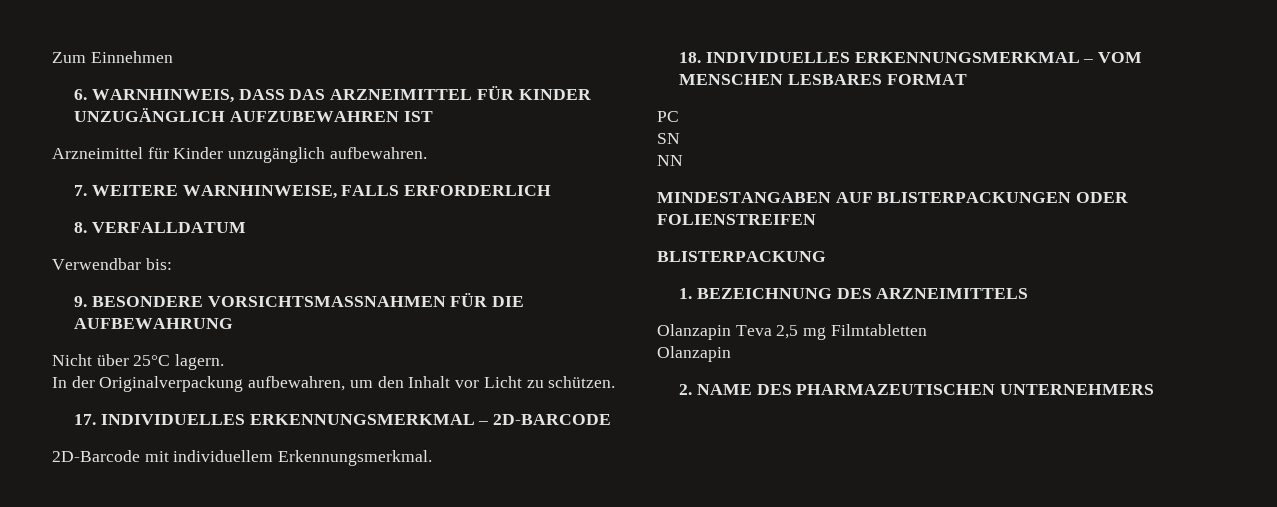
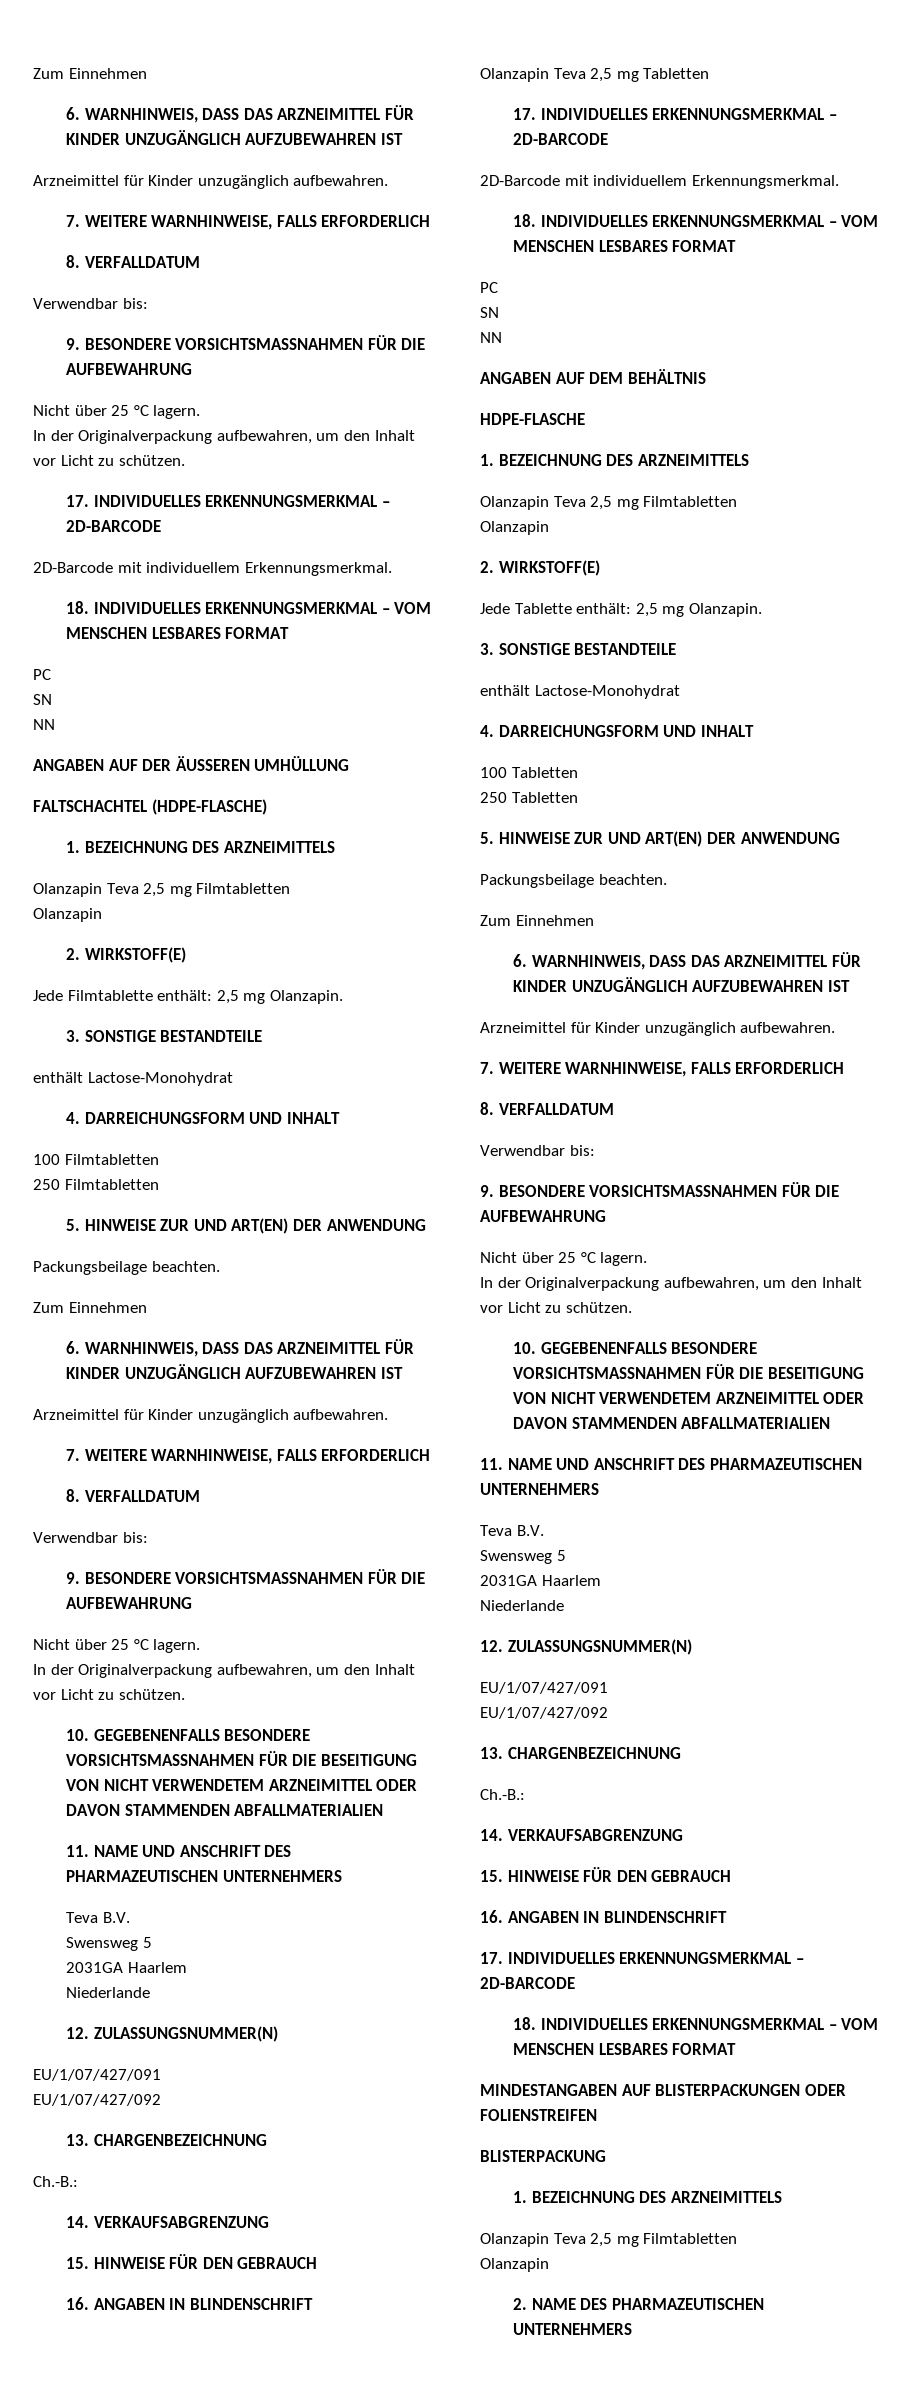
[133,355,171,366] 25°C -> [111,405,149,416] 25 °C
(683, 160) none -> [33,756,350,771] [33,799,267,815] [66,841,335,853] [33,883,291,897] [33,908,102,922] [66,947,186,963] [33,990,343,1004] [66,1030,263,1042] [33,1072,233,1086] [66,1112,340,1124] [33,1154,159,1165] [33,1179,159,1190] [66,1218,426,1234] [33,1261,220,1275] [33,1302,147,1313] [66,1339,415,1357] [66,1364,403,1379] [33,1409,389,1423] [66,1449,431,1464] [66,1489,200,1502] [33,1532,148,1543] [66,1569,426,1584] [66,1597,193,1609] [33,1639,201,1653] [33,1664,415,1678] [33,1689,185,1700] [66,1729,311,1741] [66,1751,417,1766] [66,1779,418,1791] [66,1804,384,1816] [66,1845,292,1857] [66,1870,342,1882] [66,1912,130,1923] [66,1937,152,1951] [66,1962,187,1973] [66,1987,151,1998] [66,2026,278,2042] [33,2069,161,2081] [33,2094,161,2106] [66,2134,267,2146] [33,2176,78,2187] [66,2216,269,2228] [66,2254,318,2269] [66,2297,313,2310] [480,68,710,82] [513,108,837,120] [513,133,609,145] [480,175,839,189] [513,214,879,227] [513,240,737,252] [480,282,498,293] [480,307,499,318] [480,332,502,343] [480,369,706,384] [480,413,585,425] [480,454,749,466] [480,496,738,510] [480,521,549,535] [480,560,600,576] [480,603,762,617] [480,643,677,655] [480,685,680,699] [480,725,754,737] [480,767,578,778] [480,792,578,803] [480,831,840,847] [480,874,667,888] [480,915,594,926] [513,952,862,970] [513,977,850,992] [480,1022,836,1036] [480,1062,845,1077] [480,1102,614,1115] [480,1145,595,1156] [480,1182,840,1197] [480,1210,606,1222] [480,1252,648,1266] [480,1277,862,1291] [480,1302,632,1313] [513,1342,758,1354] [513,1364,864,1379] [513,1392,865,1404] [513,1417,831,1429] [480,1458,862,1470] [480,1483,599,1495] [480,1525,544,1536] [480,1550,566,1564] [480,1575,601,1586] [480,1600,564,1611] [480,1639,692,1655] [480,1682,608,1694] [480,1707,608,1719] [480,1747,681,1759] [480,1789,525,1800] [480,1829,683,1841] [480,1867,732,1882] [480,1910,727,1923] [480,1952,804,1964] [480,1977,575,1989] [513,2017,879,2030] [513,2043,737,2055] // ANGABEN AUF DER ÄUSSEREN UMHÜLLUNG // FALTSCHACHTEL (HDPE-FLASCHE) // 1. BEZEICHNUNG DES ARZNEIMITTELS // Olanzapin Teva 2,5 mg Filmtabletten // Olanzapin // 2. WIRKSTOFF(E) // Jede Filmtablette enthält: 2,5 mg Olanzapin. // 3. SONSTIGE BESTANDTEILE // enthält Lactose-Monohydrat // 4. DARREICHUNGSFORM UND INHALT // 100 Filmtabletten // 250 Filmtabletten // 5. HINWEISE ZUR UND ART(EN) DER ANWENDUNG // Packungsbeilage beachten. // Zum Einnehmen // 6. WARNHINWEIS, DASS DAS ARZNEIMITTEL FÜR KINDER UNZUGÄNGLICH AUFZUBEWAHREN IST // Arzneimittel für Kinder unzugänglich aufbewahren. // 7. WEITERE WARNHINWEISE, FALLS ERFORDERLICH // 8. VERFALLDATUM // Verwendbar bis: // 9. BESONDERE VORSICHTSMASSNAHMEN FÜR DIE AUFBEWAHRUNG // Nicht über 25 °C lagern. // In der Originalverpackung aufbewahren, um den Inhalt vor Licht zu schützen. // 10. GEGEBENENFALLS BESONDERE VORSICHTSMASSNAHMEN FÜR DIE BESEITIGUNG VON NICHT VERWENDETEM ARZNEIMITTEL ODER DAVON STAMMENDEN ABFALLMATERIALIEN // 11. NAME UND ANSCHRIFT DES PHARMAZEUTISCHEN UNTERNEHMERS // Teva B.V. // Swensweg 5 // 2031GA Haarlem // Niederlande // 12. ZULASSUNGSNUMMER(N) // EU/1/07/427/091 // EU/1/07/427/092 // 13. CHARGENBEZEICHNUNG // Ch.-B.: // 14. VERKAUFSABGRENZUNG // 15. HINWEISE FÜR DEN GEBRAUCH // 16. ANGABEN IN BLINDENSCHRIFT // Olanzapin Teva 2,5 mg Tabletten // 17. INDIVIDUELLES ERKENNUNGSMERKMAL – 2D-BARCODE // 2D-Barcode mit individuellem Erkennungsmerkmal. // 18. INDIVIDUELLES ERKENNUNGSMERKMAL – VOM MENSCHEN LESBARES FORMAT // PC // SN // NN // ANGABEN AUF DEM BEHÄLTNIS // HDPE-FLASCHE // 1. BEZEICHNUNG DES ARZNEIMITTELS // Olanzapin Teva 2,5 mg Filmtabletten // Olanzapin // 2. WIRKSTOFF(E) // Jede Tablette enthält: 2,5 mg Olanzapin. // 3. SONSTIGE BESTANDTEILE // enthält Lactose-Monohydrat // 4. DARREICHUNGSFORM UND INHALT // 100 Tabletten // 250 Tabletten // 5. HINWEISE ZUR UND ART(EN) DER ANWENDUNG // Packungsbeilage beachten. // Zum Einnehmen // 6. WARNHINWEIS, DASS DAS ARZNEIMITTEL FÜR KINDER UNZUGÄNGLICH AUFZUBEWAHREN IST // Arzneimittel für Kinder unzugänglich aufbewahren. // 7. WEITERE WARNHINWEISE, FALLS ERFORDERLICH // 8. VERFALLDATUM // Verwendbar bis: // 9. BESONDERE VORSICHTSMASSNAHMEN FÜR DIE AUFBEWAHRUNG // Nicht über 25 °C lagern. // In der Originalverpackung aufbewahren, um den Inhalt vor Licht zu schützen. // 10. GEGEBENENFALLS BESONDERE VORSICHTSMASSNAHMEN FÜR DIE BESEITIGUNG VON NICHT VERWENDETEM ARZNEIMITTEL ODER DAVON STAMMENDEN ABFALLMATERIALIEN // 11. NAME UND ANSCHRIFT DES PHARMAZEUTISCHEN UNTERNEHMERS // Teva B.V. // Swensweg 5 // 2031GA Haarlem // Niederlande // 12. ZULASSUNGSNUMMER(N) // EU/1/07/427/091 // EU/1/07/427/092 // 13. CHARGENBEZEICHNUNG // Ch.-B.: // 14. VERKAUFSABGRENZUNG // 15. HINWEISE FÜR DEN GEBRAUCH // 16. ANGABEN IN BLINDENSCHRIFT // 17. INDIVIDUELLES ERKENNUNGSMERKMAL – 2D-BARCODE // 18. INDIVIDUELLES ERKENNUNGSMERKMAL – VOM MENSCHEN LESBARES FORMAT

